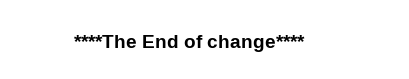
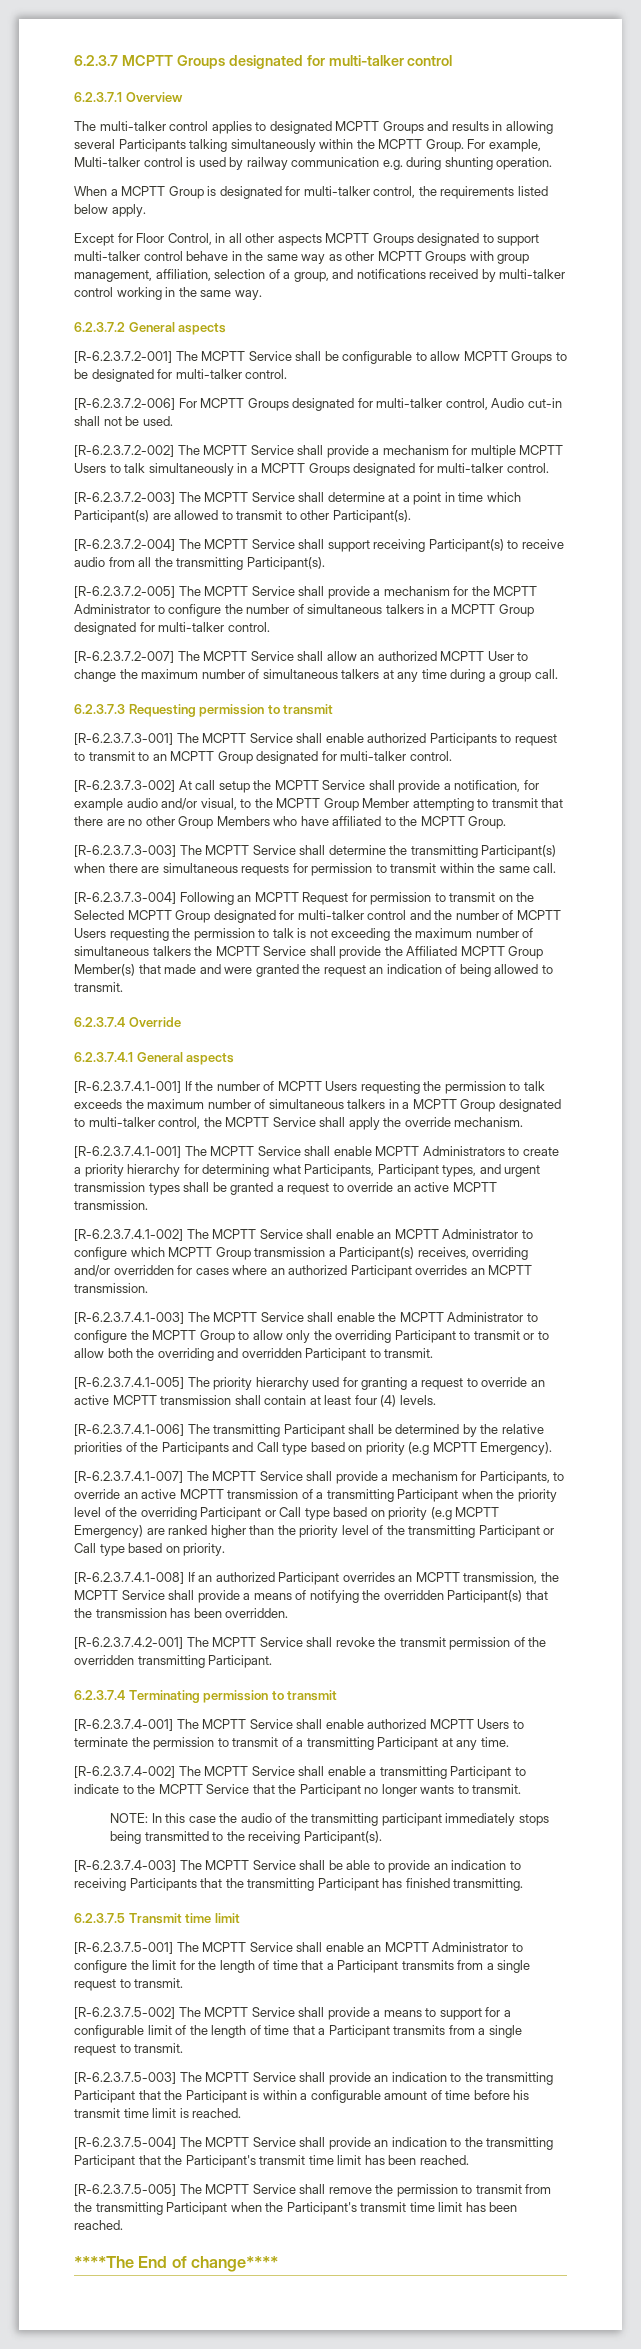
(74, 41) none -> [74,55,453,69] [74,92,183,102] [74,121,553,134] [74,139,541,152] [74,157,553,170] [74,186,548,199] [74,204,146,217] [74,233,540,246] [74,251,530,264] [74,269,566,282] [74,287,262,300] [74,322,227,335] [74,351,567,364] [74,369,288,382] [74,398,562,411] [74,416,173,426] [74,445,564,458] [74,463,549,476] [74,492,521,505] [74,510,411,523] [74,539,564,552] [74,557,325,570] [74,586,538,599] [74,604,534,617] [74,622,270,635] [74,651,529,663] [74,669,558,682] [74,704,334,717] [74,733,557,746] [74,751,452,764] [74,780,539,793] [74,798,564,811] [74,816,507,829] [74,845,557,858] [74,863,557,876] [74,892,535,905] [74,910,561,923] [74,928,534,941] [74,946,544,959] [74,964,553,977] [74,982,123,992] [74,1017,181,1027] [74,1052,235,1065] [74,1081,545,1094] [74,1099,561,1112] [74,1117,524,1130] [74,1146,559,1158] [74,1164,541,1177] [74,1182,497,1195] [74,1200,148,1210] [74,1229,533,1241] [74,1247,529,1260] [74,1265,533,1278] [74,1283,148,1293] [74,1312,538,1324] [74,1330,549,1343] [74,1348,434,1361] [74,1377,545,1390] [74,1395,436,1407] [74,1424,544,1437] [74,1442,553,1455] [74,1471,565,1484] [74,1489,557,1502] [74,1507,500,1520] [74,1525,555,1538] [74,1543,226,1556] [74,1572,559,1585] [74,1590,548,1603] [74,1608,289,1618] [74,1637,547,1650] [74,1655,273,1668] [74,1690,338,1703] [74,1719,524,1731] [74,1737,509,1750] [74,1766,526,1779] [74,1784,522,1797] [110,1813,549,1826] [110,1831,382,1844] [74,1860,521,1873] [74,1878,524,1891] [74,1913,240,1924] [74,1942,523,1954] [74,1960,531,1973] [74,1978,184,1991] [74,2007,511,2020] [74,2025,522,2038] [74,2043,184,2056] [74,2072,554,2085] [74,2090,530,2103] [74,2108,242,2118] [74,2137,554,2150] [74,2155,469,2168] [74,2184,552,2197] [74,2202,518,2215] [74,2220,123,2230] 6.2.3.7 MCPTT Groups designated for multi-talker control // 6.2.3.7.1 Overview // The multi-talker control applies to designated MCPTT Groups and results in allowing several Participants talking simultaneously within the MCPTT Group. For example, Multi-talker control is used by railway communication e.g. during shunting operation. // When a MCPTT Group is designated for multi-talker control, the requirements listed below apply. // Except for Floor Control, in all other aspects MCPTT Groups designated to support multi-talker control behave in the same way as other MCPTT Groups with group management, affiliation, selection of a group, and notifications received by multi-talker control working in the same way. // 6.2.3.7.2 General aspects // [R-6.2.3.7.2-001] The MCPTT Service shall be configurable to allow MCPTT Groups to be designated for multi-talker control. // [R-6.2.3.7.2-006] For MCPTT Groups designated for multi-talker control, Audio cut-in shall not be used. // [R-6.2.3.7.2-002] The MCPTT Service shall provide a mechanism for multiple MCPTT Users to talk simultaneously in a MCPTT Groups designated for multi-talker control. // [R-6.2.3.7.2-003] The MCPTT Service shall determine at a point in time which Participant(s) are allowed to transmit to other Participant(s). // [R-6.2.3.7.2-004] The MCPTT Service shall support receiving Participant(s) to receive audio from all the transmitting Participant(s). // [R-6.2.3.7.2-005] The MCPTT Service shall provide a mechanism for the MCPTT Administrator to configure the number of simultaneous talkers in a MCPTT Group designated for multi-talker control. // [R-6.2.3.7.2-007] The MCPTT Service shall allow an authorized MCPTT User to change the maximum number of simultaneous talkers at any time during a group call. // 6.2.3.7.3 Requesting permission to transmit // [R-6.2.3.7.3-001] The MCPTT Service shall enable authorized Participants to request to transmit to an MCPTT Group designated for multi-talker control. // [R-6.2.3.7.3-002] At call setup the MCPTT Service shall provide a notification, for example audio and/or visual, to the MCPTT Group Member attempting to transmit that there are no other Group Members who have affiliated to the MCPTT Group. // [R-6.2.3.7.3-003] The MCPTT Service shall determine the transmitting Participant(s) when there are simultaneous requests for permission to transmit within the same call. // [R-6.2.3.7.3-004] Following an MCPTT Request for permission to transmit on the Selected MCPTT Group designated for multi-talker control and the number of MCPTT Users requesting the permission to talk is not exceeding the maximum number of simultaneous talkers the MCPTT Service shall provide the Affiliated MCPTT Group Member(s) that made and were granted the request an indication of being allowed to transmit. // 6.2.3.7.4 Override // 6.2.3.7.4.1 General aspects // [R-6.2.3.7.4.1-001] If the number of MCPTT Users requesting the permission to talk exceeds the maximum number of simultaneous talkers in a MCPTT Group designated to multi-talker control, the MCPTT Service shall apply the override mechanism. // [R-6.2.3.7.4.1-001] The MCPTT Service shall enable MCPTT Administrators to create a priority hierarchy for determining what Participants, Participant types, and urgent transmission types shall be granted a request to override an active MCPTT transmission. // [R-6.2.3.7.4.1-002] The MCPTT Service shall enable an MCPTT Administrator to configure which MCPTT Group transmission a Participant(s) receives, overriding and/or overridden for cases where an authorized Participant overrides an MCPTT transmission. // [R-6.2.3.7.4.1-003] The MCPTT Service shall enable the MCPTT Administrator to configure the MCPTT Group to allow only the overriding Participant to transmit or to allow both the overriding and overridden Participant to transmit. // [R-6.2.3.7.4.1-005] The priority hierarchy used for granting a request to override an active MCPTT transmission shall contain at least four (4) levels. // [R-6.2.3.7.4.1-006] The transmitting Participant shall be determined by the relative priorities of the Participants and Call type based on priority (e.g MCPTT Emergency). // [R-6.2.3.7.4.1-007] The MCPTT Service shall provide a mechanism for Participants, to override an active MCPTT transmission of a transmitting Participant when the priority level of the overriding Participant or Call type based on priority (e.g MCPTT Emergency) are ranked higher than the priority level of the transmitting Participant or Call type based on priority. // [R-6.2.3.7.4.1-008] If an authorized Participant overrides an MCPTT transmission, the MCPTT Service shall provide a means of notifying the overridden Participant(s) that the transmission has been overridden. // [R-6.2.3.7.4.2-001] The MCPTT Service shall revoke the transmit permission of the overridden transmitting Participant. // 6.2.3.7.4 Terminating permission to transmit // [R-6.2.3.7.4-001] The MCPTT Service shall enable authorized MCPTT Users to terminate the permission to transmit of a transmitting Participant at any time. // [R-6.2.3.7.4-002] The MCPTT Service shall enable a transmitting Participant to indicate to the MCPTT Service that the Participant no longer wants to transmit. // NOTE: In this case the audio of the transmitting participant immediately stops being transmitted to the receiving Participant(s). // [R-6.2.3.7.4-003] The MCPTT Service shall be able to provide an indication to receiving Participants that the transmitting Participant has finished transmitting. // 6.2.3.7.5 Transmit time limit // [R-6.2.3.7.5-001] The MCPTT Service shall enable an MCPTT Administrator to configure the limit for the length of time that a Participant transmits from a single request to transmit. // [R-6.2.3.7.5-002] The MCPTT Service shall provide a means to support for a configurable limit of the length of time that a Participant transmits from a single request to transmit. // [R-6.2.3.7.5-003] The MCPTT Service shall provide an indication to the transmitting Participant that the Participant is within a configurable amount of time before his transmit time limit is reached. // [R-6.2.3.7.5-004] The MCPTT Service shall provide an indication to the transmitting Participant that the Participant's transmit time limit has been reached. // [R-6.2.3.7.5-005] The MCPTT Service shall remove the permission to transmit from the transmitting Participant when the Participant's transmit time limit has been reached. //

